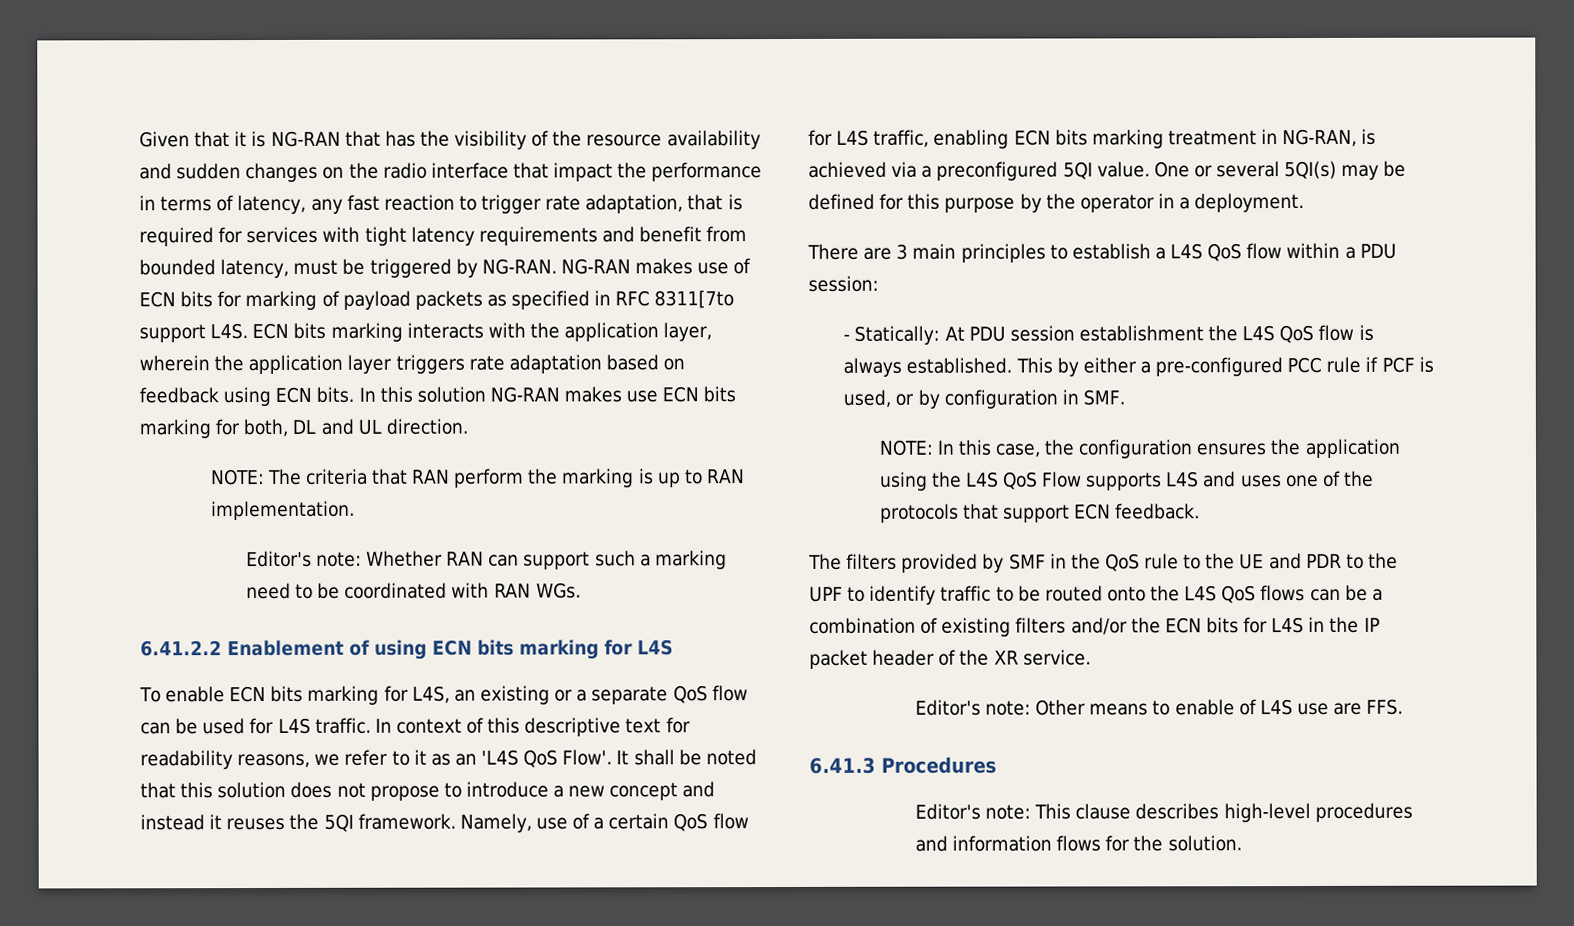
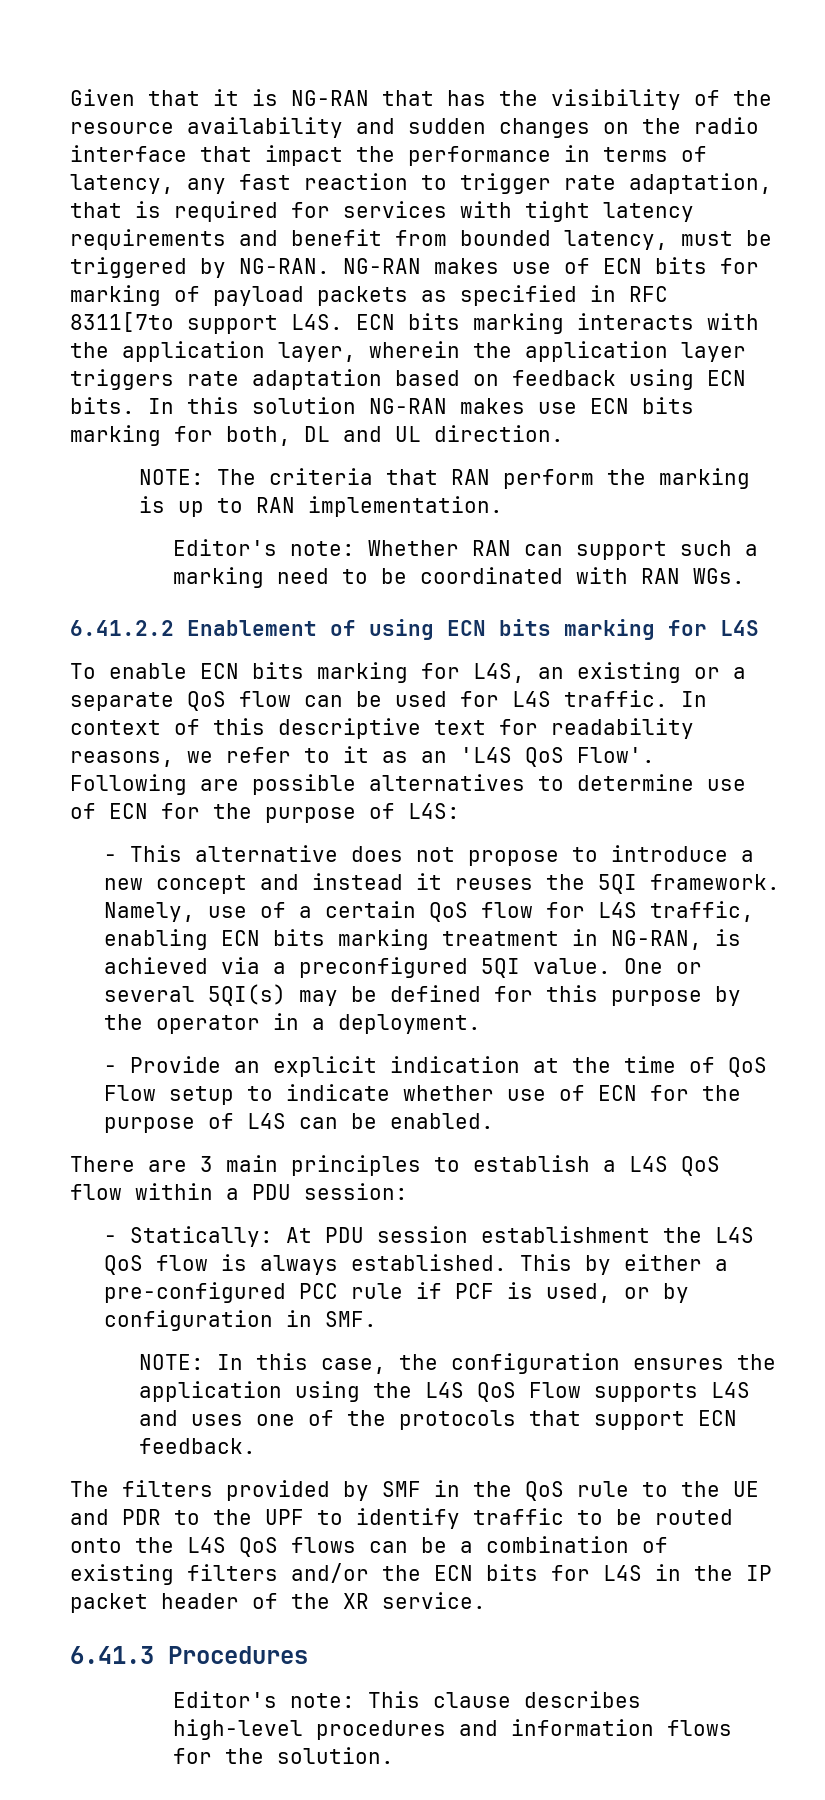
[616,749,757,766] [140,781,287,799] It shall be noted that this solution -> [70,774,746,795] [70,803,460,823] [104,845,339,862] Following are possible alternatives to determine use of ECN for the purpose of L4S: // - This alternative
(1305, 203) none -> [104,1056,768,1077] [104,1084,742,1105] [104,1113,495,1133] // - Provide an explicit indication at the time of QoS Flow setup to indicate whether use of ECN for the purpose of L4S can be enabled.
[914,698,1404,716] // Editor's note: Other means to enable of L4S use are FFS. -> (486, 1600) none

